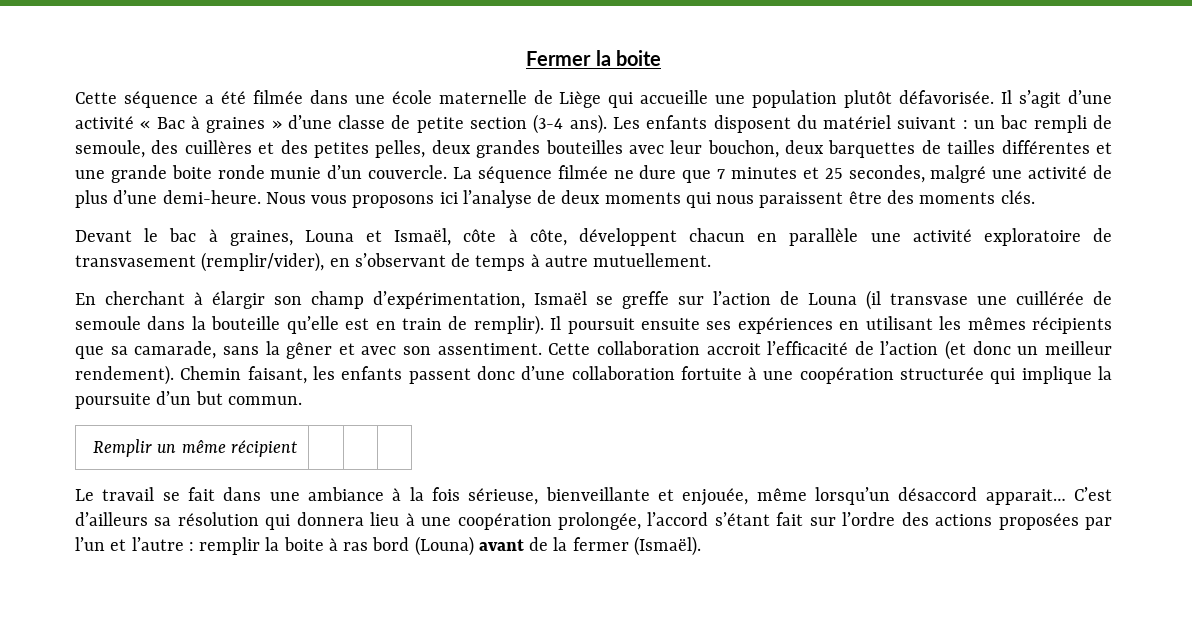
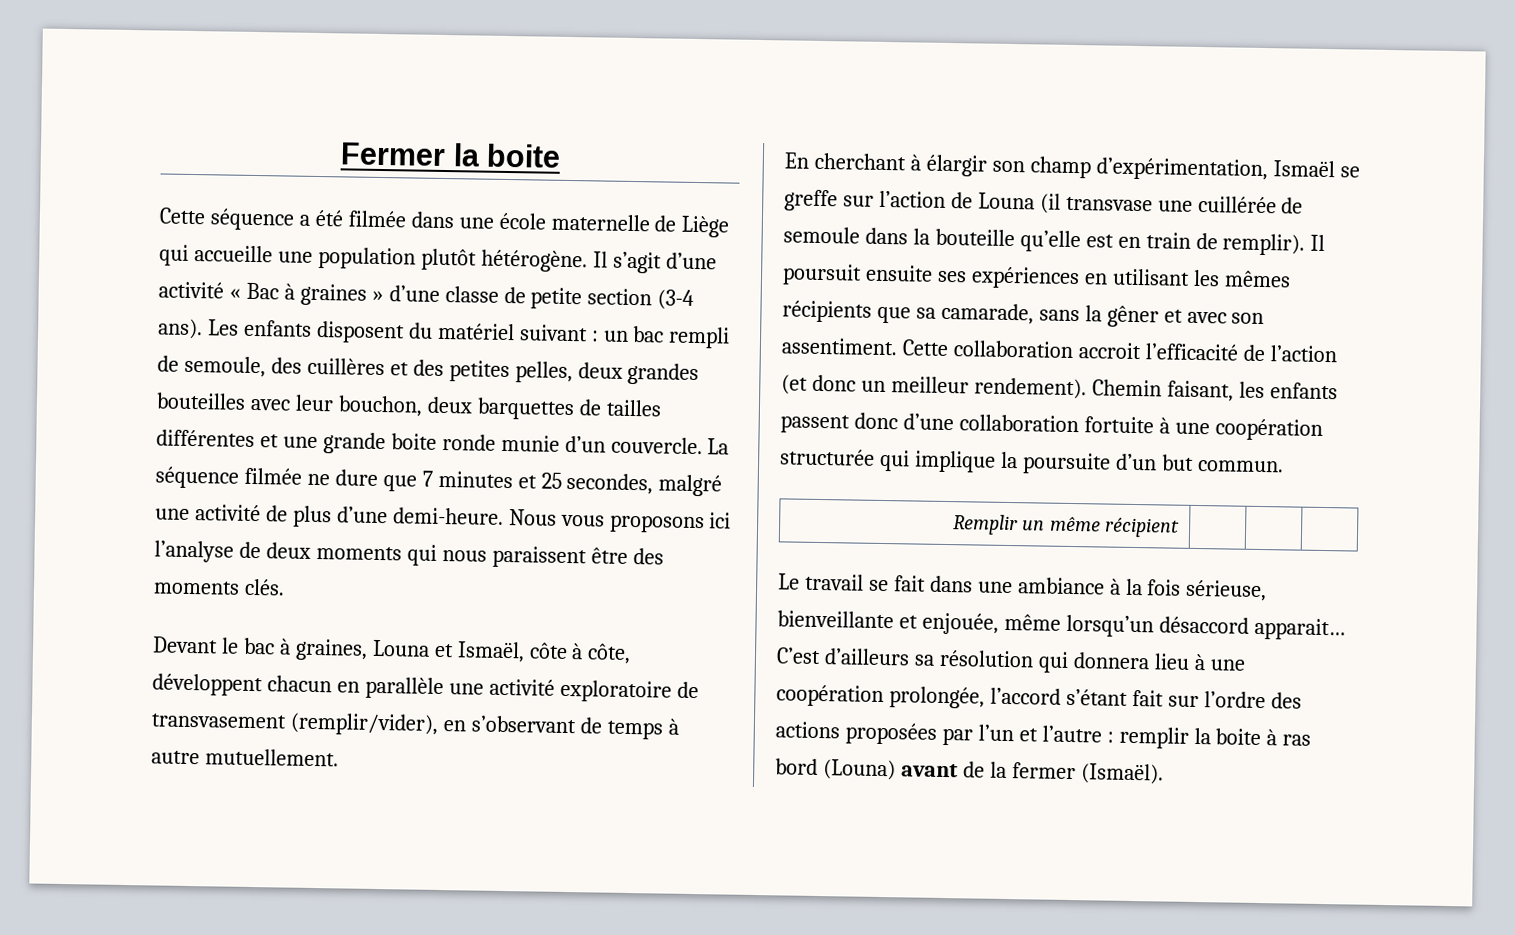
[899,90,995,104] défavorisée. -> [480,249,588,273] hétérogène.

